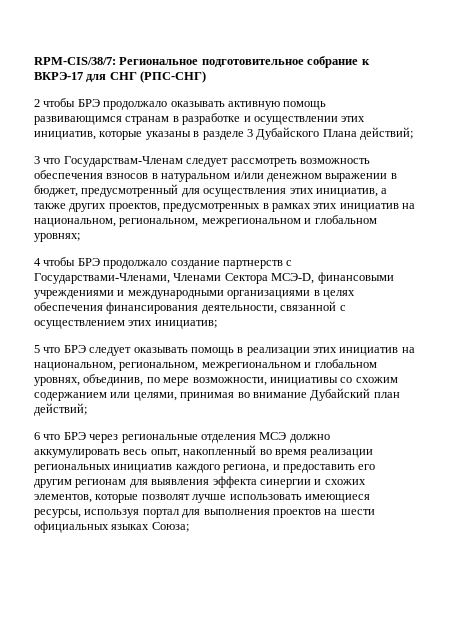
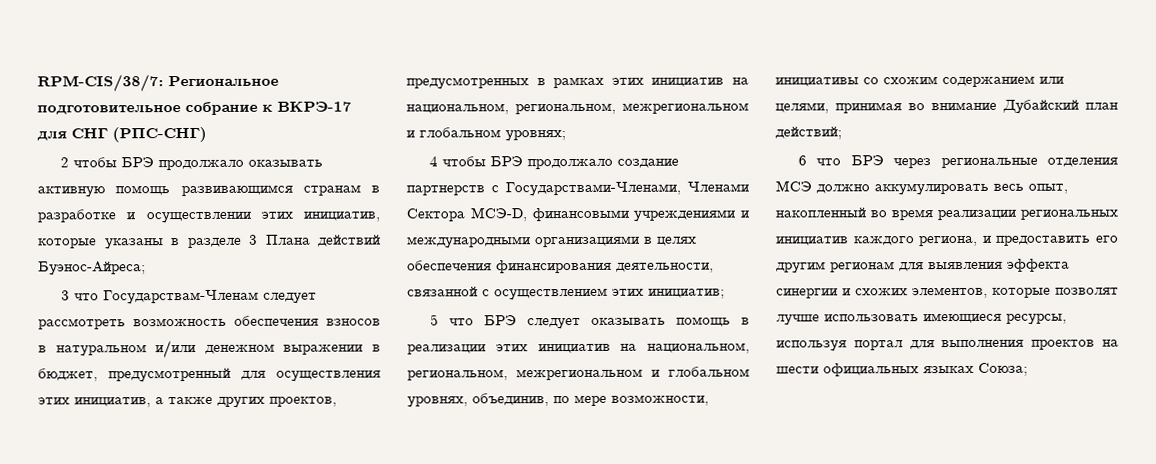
[256,127,413,140] Дубайского Плана действий; -> [265,234,381,247] [38,261,146,276] Плана действий Буэнос-Айреса;

